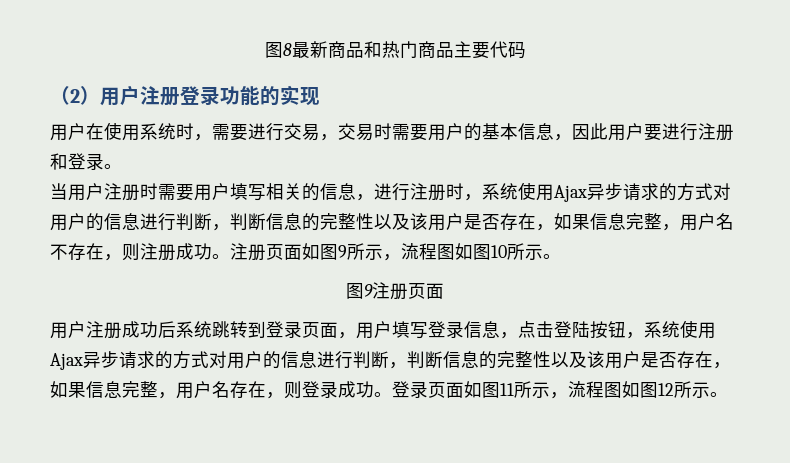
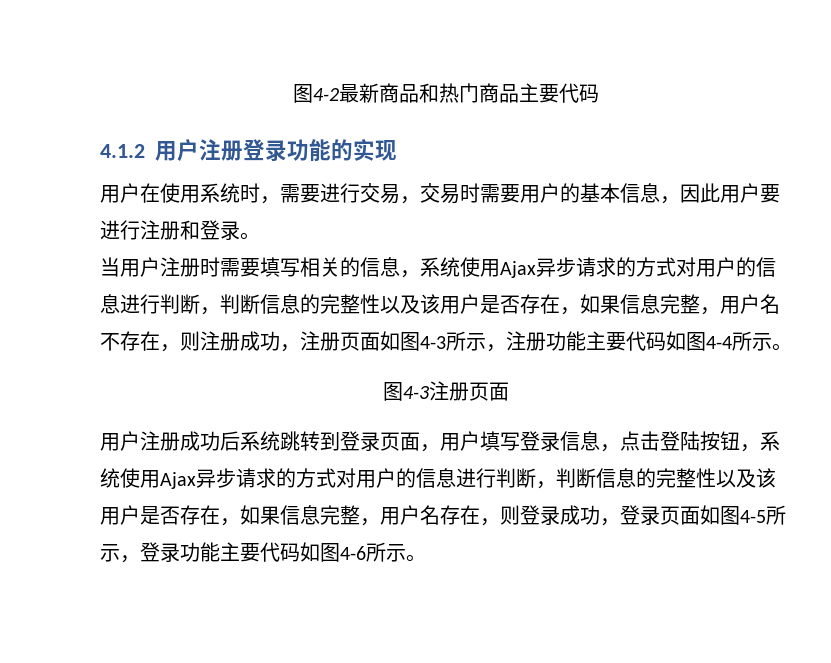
[264,42,292,58] 图8 -> [293,84,339,103] 图4-2
[50,86,100,105] （2） -> [100,144,145,158] 4.1.2
[194,183,230,201] 用户 -> (260, 267) none
[374,183,482,201] 进行注册时， -> (420, 274) none
[212,254,230,259] 。 -> [280,344,300,352] ，
[338,243,507,261] 9所示，流程图如图10 -> [420,331,732,352] 4-3所示，注册功能主要代码如图4-4
[364,284,373,297] 9 -> [403,386,429,399] 4-3
[374,392,392,397] 。 -> [600,518,620,526] ，
[500,381,674,399] 11所示，流程图如图12 -> [740,505,786,525] [100,542,366,563] 4-5所示，登录功能主要代码如图4-6

